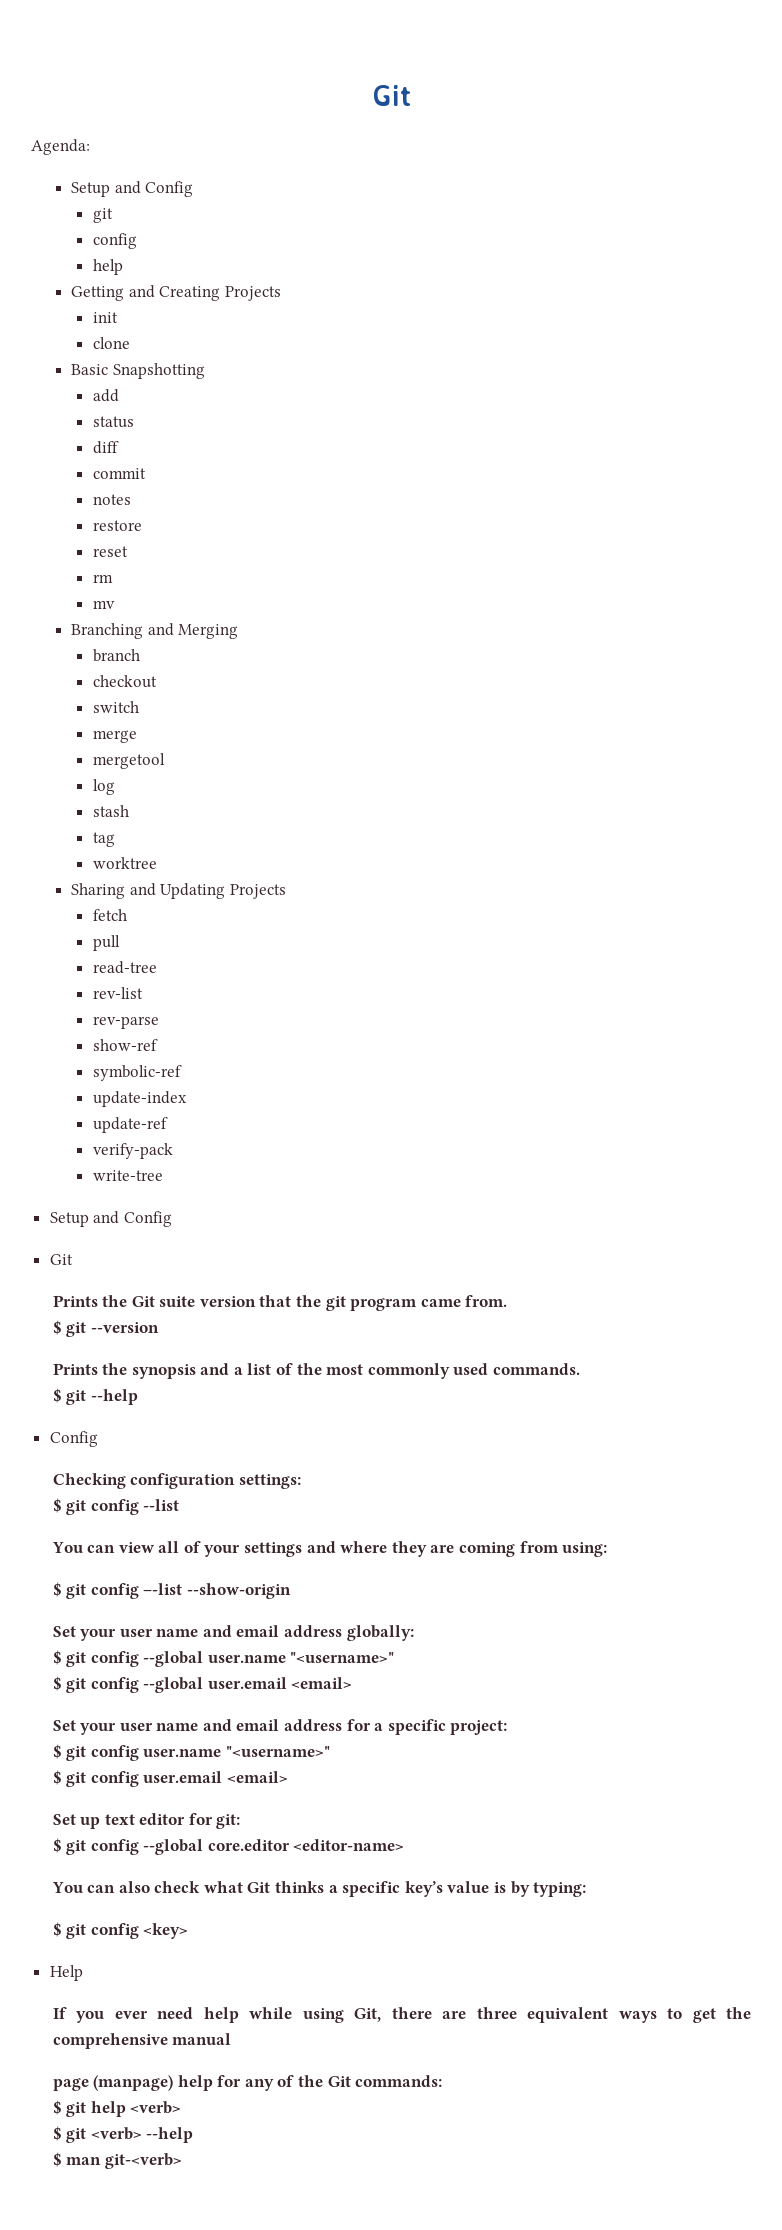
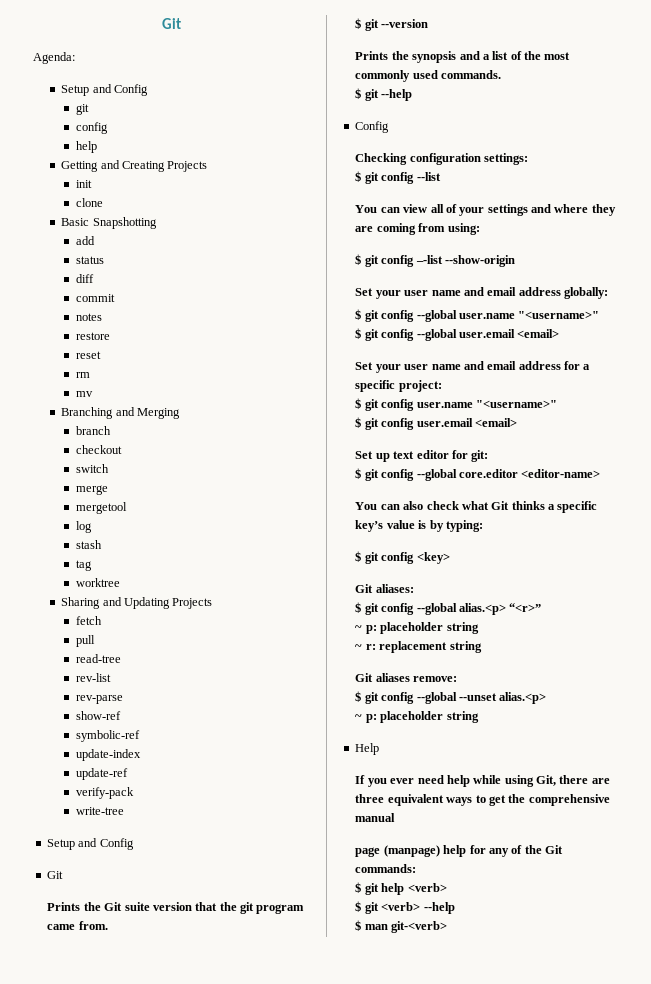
(189, 1931) none -> [355,584,414,593] [355,602,542,615] [355,622,479,634] [355,641,482,653] [355,673,458,682] [355,691,547,704] [355,711,479,723] // Git aliases: // $ git config --global alias.<p> “<r>” // ~ p: placeholder string // ~ r: replacement string // Git aliases remove: // $ git config --global --unset alias.<p> // ~ p: placeholder string

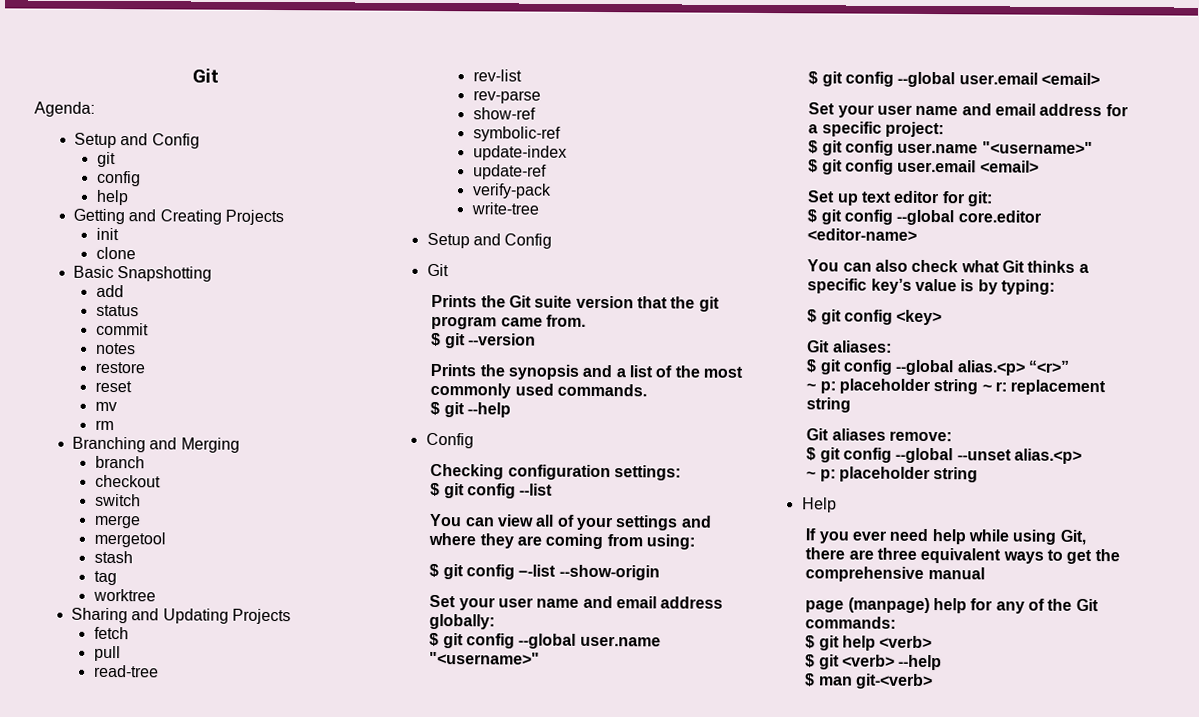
[75,274,94,283] // diff -> (139, 310) none
(101, 355) none -> [94,401,117,412] // mv
[75,391,93,397] // mv -> (114, 425) none
[75,521,92,533] // log -> (166, 539) none
(479, 628) // -> (979, 387) none

